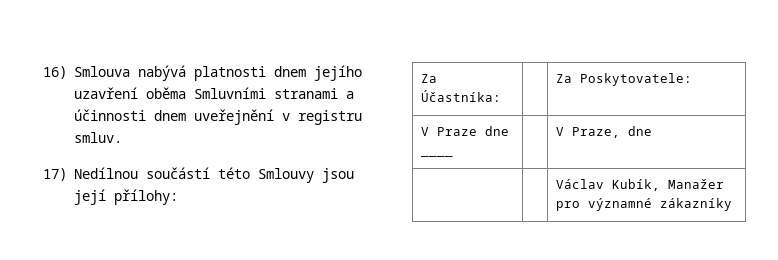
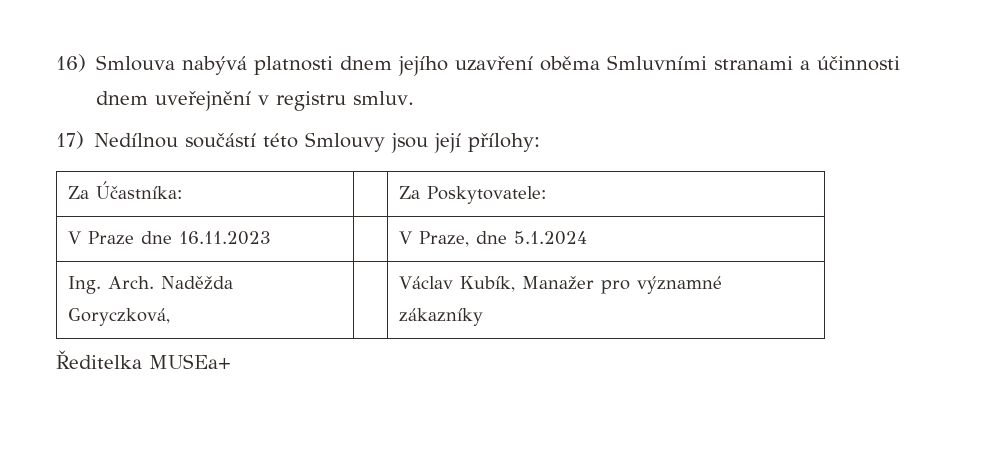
[421,155,454,157] ____ -> [179,231,272,245] 16.11.2023
(653, 131) // -> [514,231,588,245] [68,276,234,294] [68,308,171,326] 5.1.2024 // Ing. Arch. Naděžda Goryczková,
(733, 204) none -> [56,350,231,369] // Ředitelka MUSEa+

